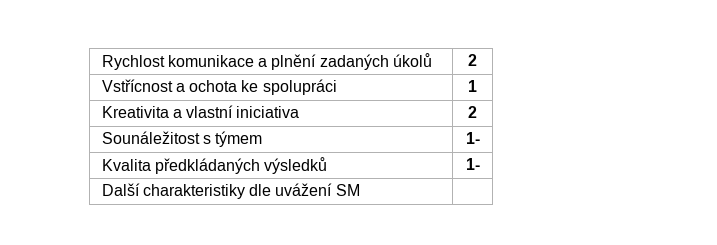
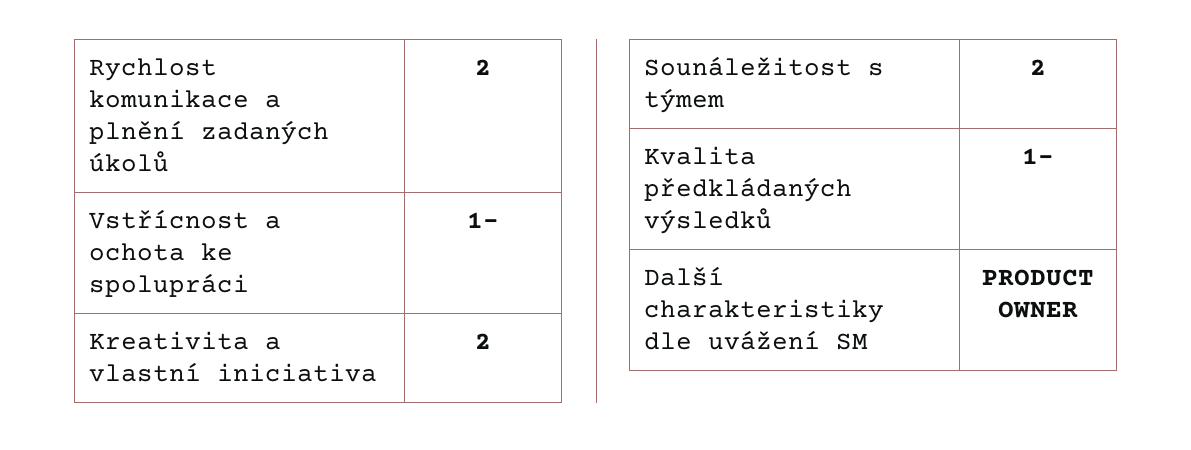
[468,80,477,92] 1 -> [467,212,499,228] 1-
[465,132,480,144] 1- -> [1030,59,1046,75] 2
(360, 190) none -> [982,269,1094,286] [998,301,1078,318] PRODUCT OWNER

